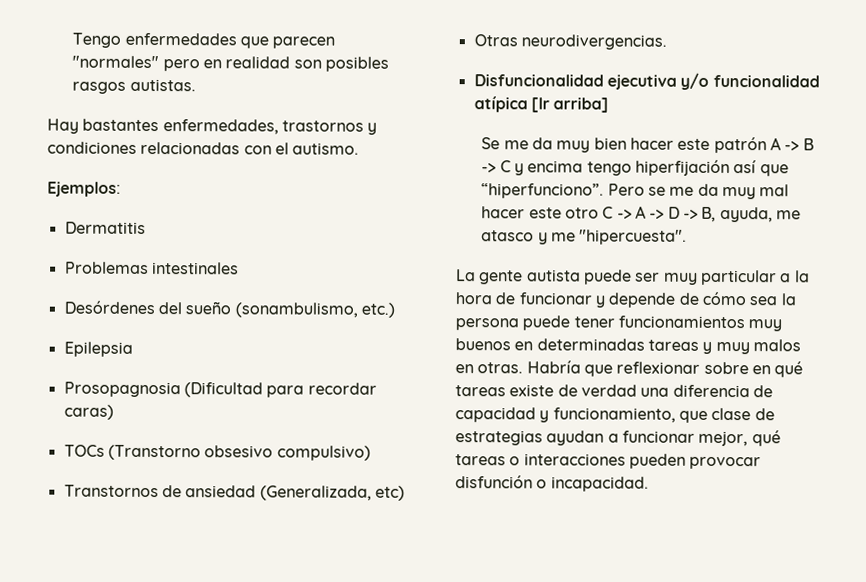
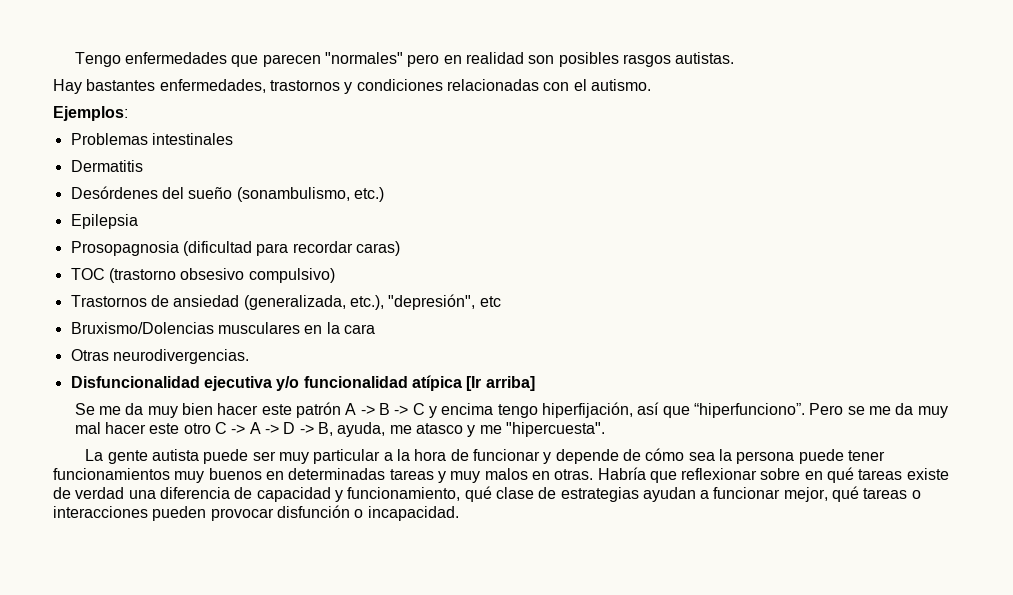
[64,221,146,234] // Dermatitis -> (128, 113) none
(239, 268) none -> [70,160,143,172] // Dermatitis
[183,382,263,398] (Dificultad -> [182,241,252,256] (dificultad
[63,444,201,461] TOCs (Transtorno -> [70,268,176,283] TOC (trastorno
[63,484,159,498] Transtornos -> [70,295,147,307] Trastornos
[259,485,405,501] (Generalizada, etc) -> [243,294,501,310] [70,322,375,334] (generalizada, etc.), "depresión", etc // Bruxismo/Dolencias musculares en la cara
[634,159,730,177] hiperfijación -> [541,402,633,418] hiperfijación,
[678,410,708,423] que -> [464,486,492,502] qué

